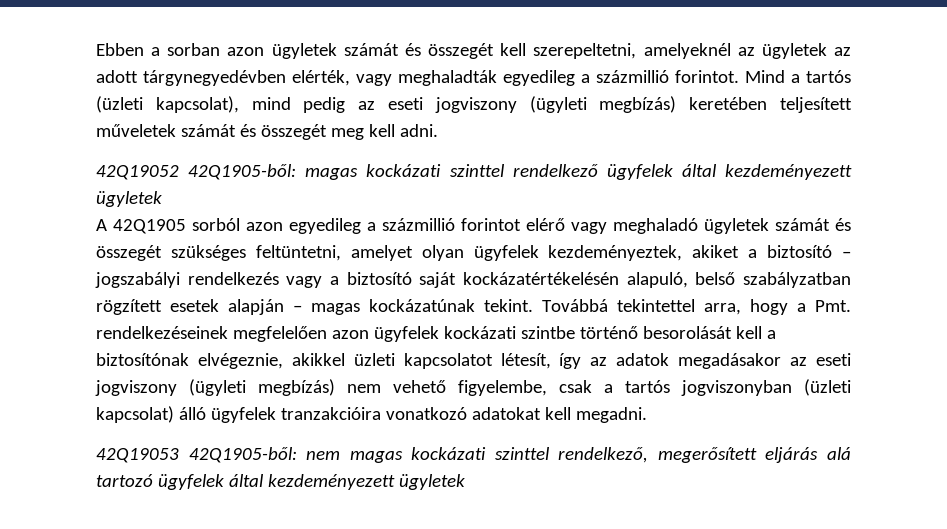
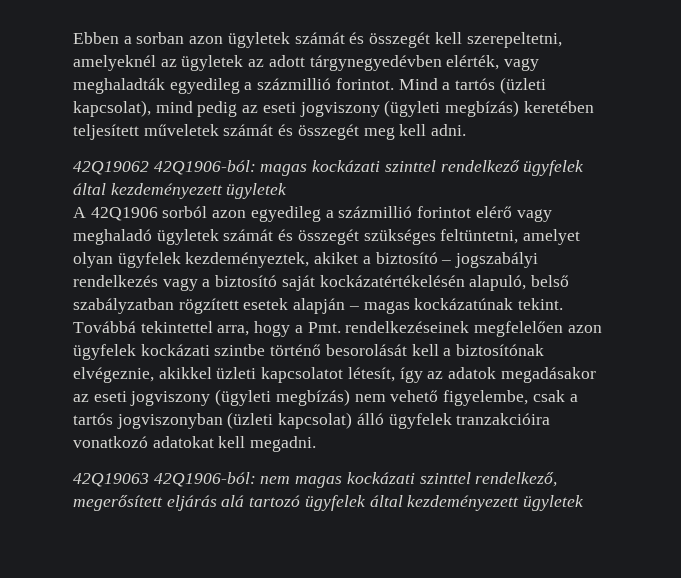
[96,164,297,180] 42Q19052 42Q1905-ből: -> [73,160,256,175] 42Q19062 42Q1906-ból:
[113,219,186,234] 42Q1905 -> [90,207,158,221] 42Q1906
[96,447,297,463] 42Q19053 42Q1905-ből: -> [73,472,256,487] 42Q19063 42Q1906-ból:

